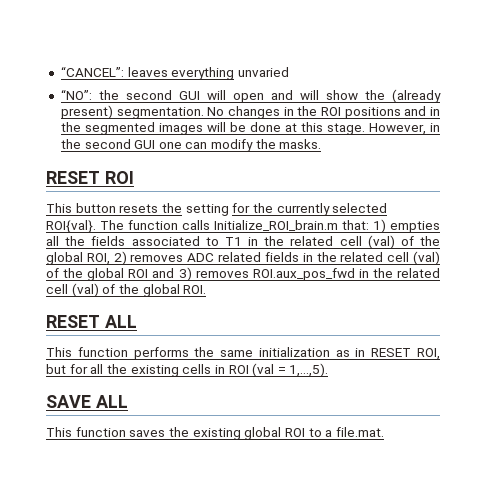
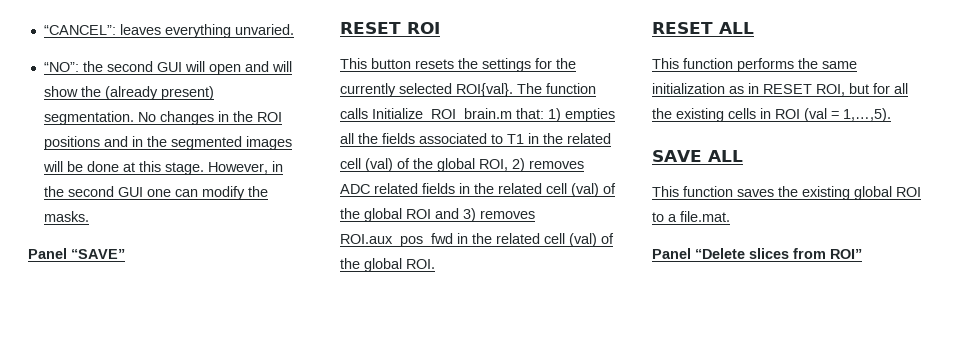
[237,67,289,77] unvaried -> [234,24,294,35] unvaried.
(322, 144) none -> [28,248,125,259] // Panel “SAVE”
[185,204,229,216] setting -> [482,58,531,72] settings
(384, 432) none -> [652,248,862,259] // Panel “Delete slices from ROI”

